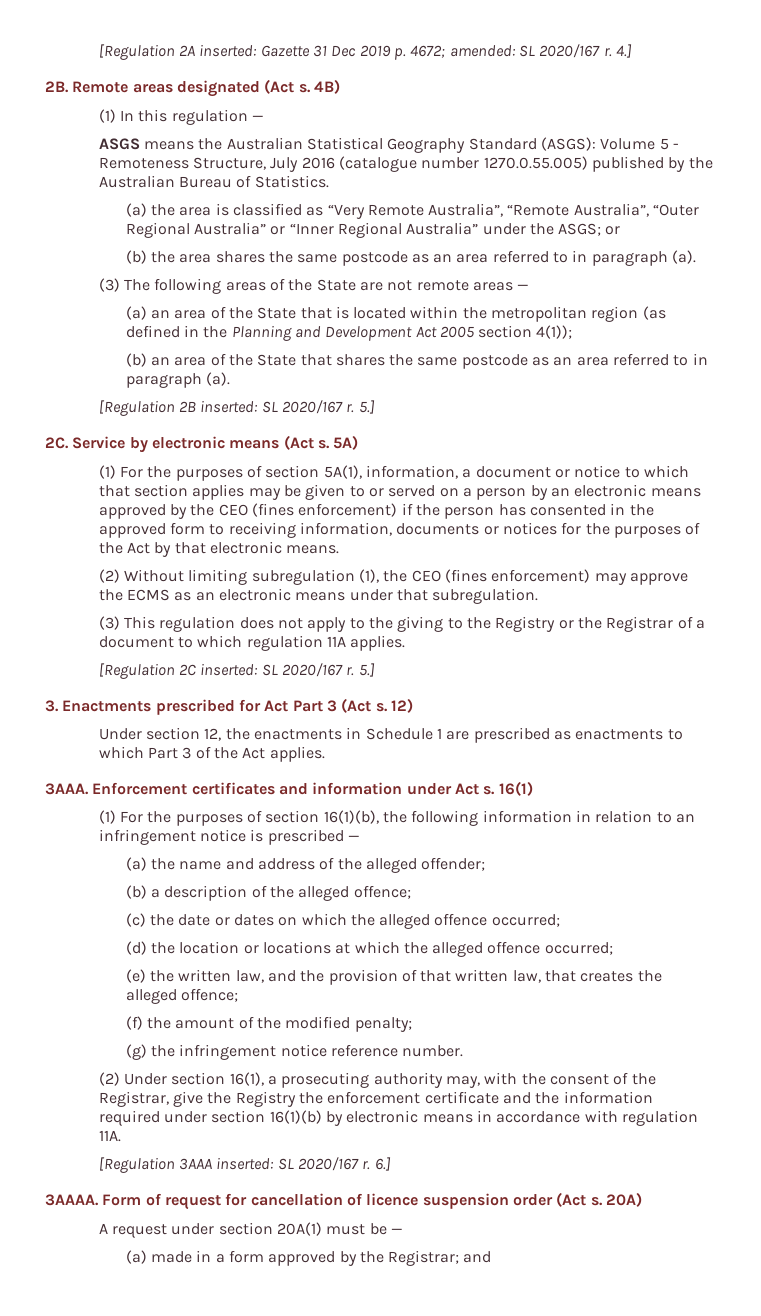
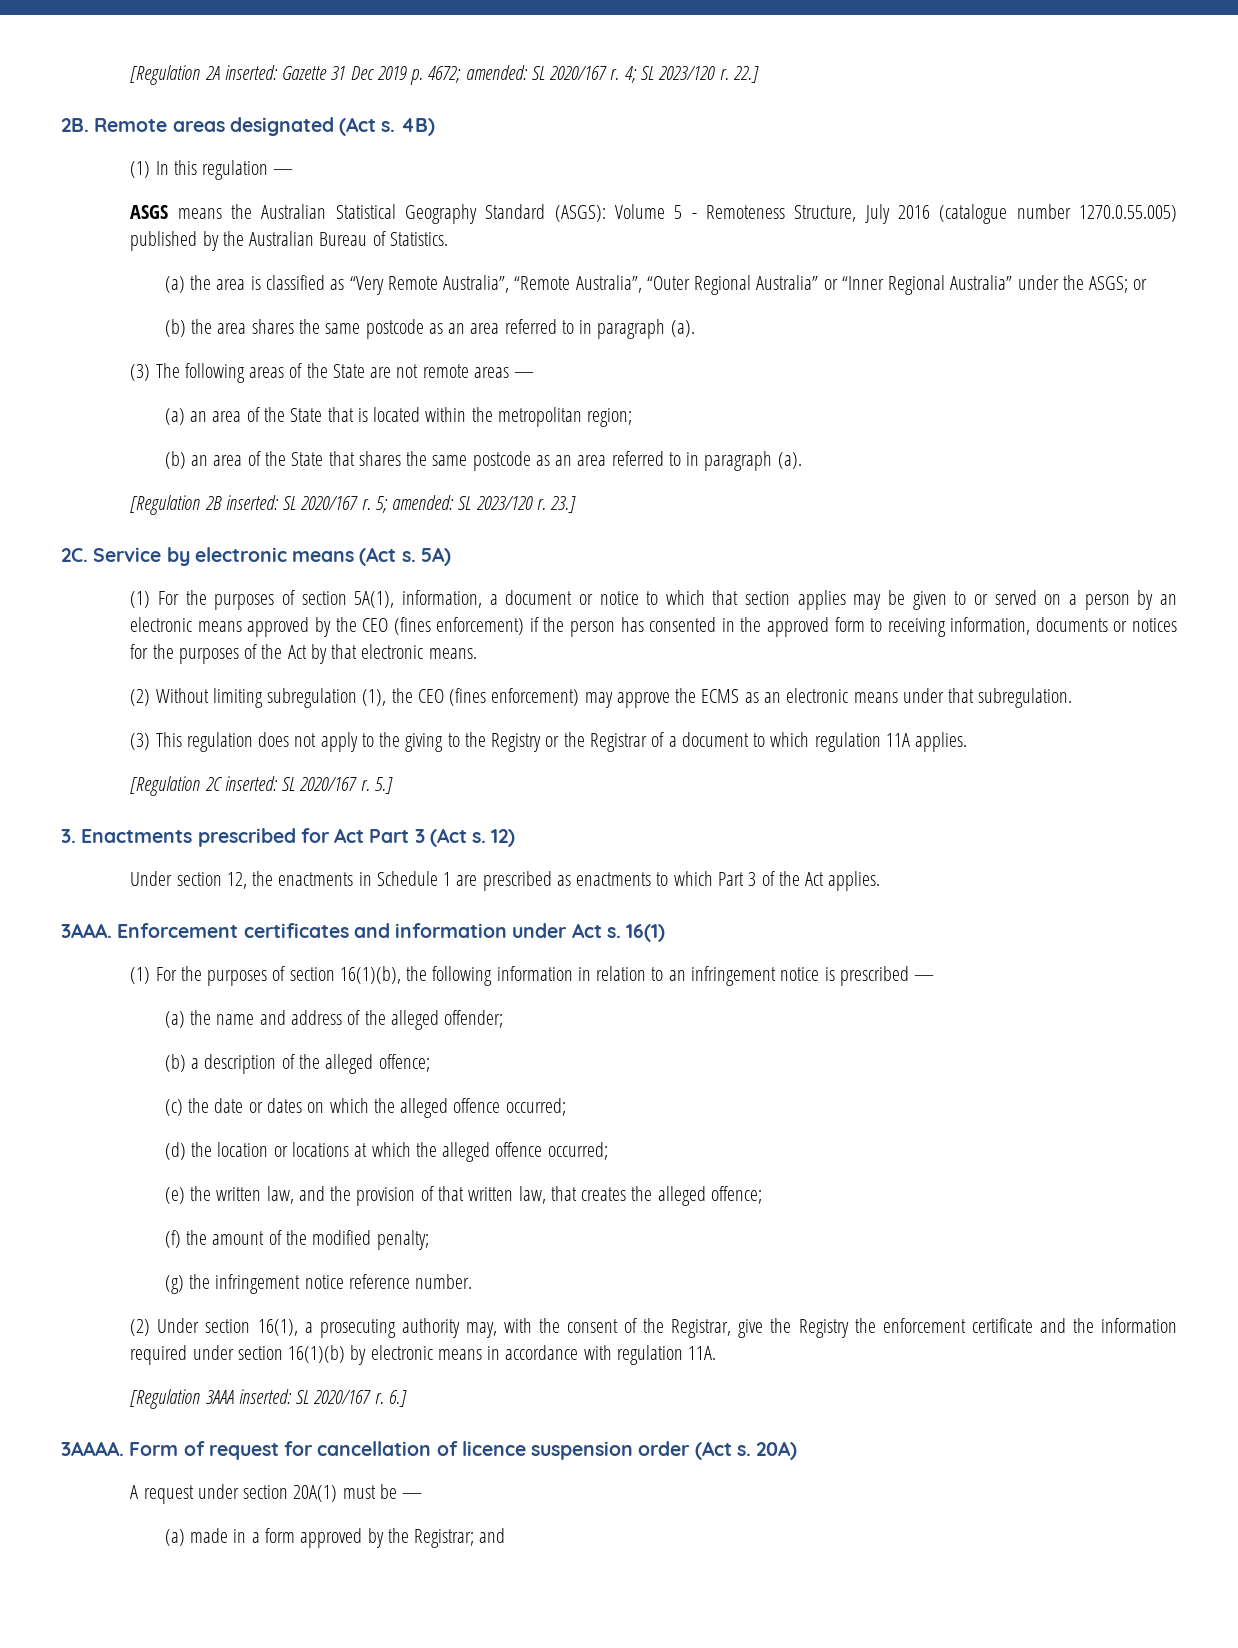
[615,44,632,58] 4.] -> [624,66,759,83] 4; SL 2023/120 r. 22.]
[591,306,666,322] [125,325,573,341] region (as defined in the Planning and Development Act 2005 section 4(1)); -> [587,408,633,427] region;
[358,400,375,414] 5.] -> [375,495,577,513] 5; amended: SL 2023/120 r. 23.]

